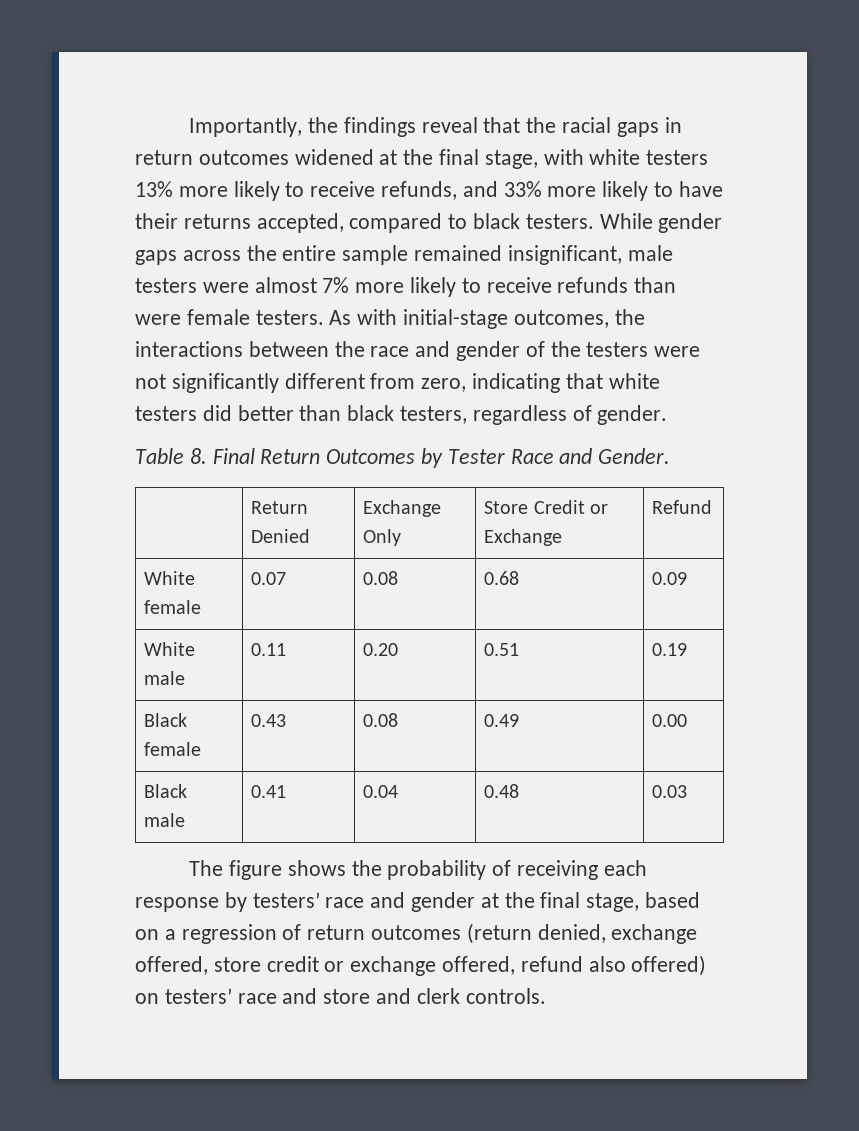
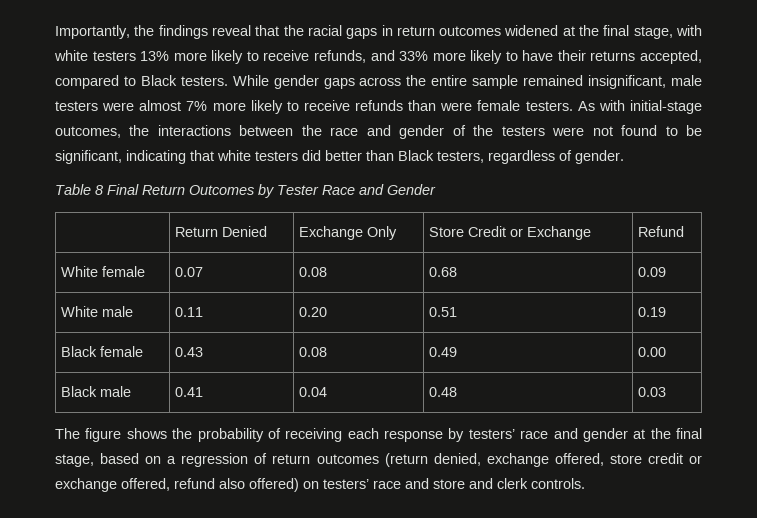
[473,213,521,229] black -> [140,75,177,86] Black
[171,373,467,393] significantly different from zero, -> [621,125,702,136] [55,150,122,164] found to be significant,
[347,405,395,421] black -> [398,150,434,161] Black
[189,448,207,464] 8. -> [95,185,103,195] 8
[598,448,671,464] Gender. -> [387,184,436,195] Gender

